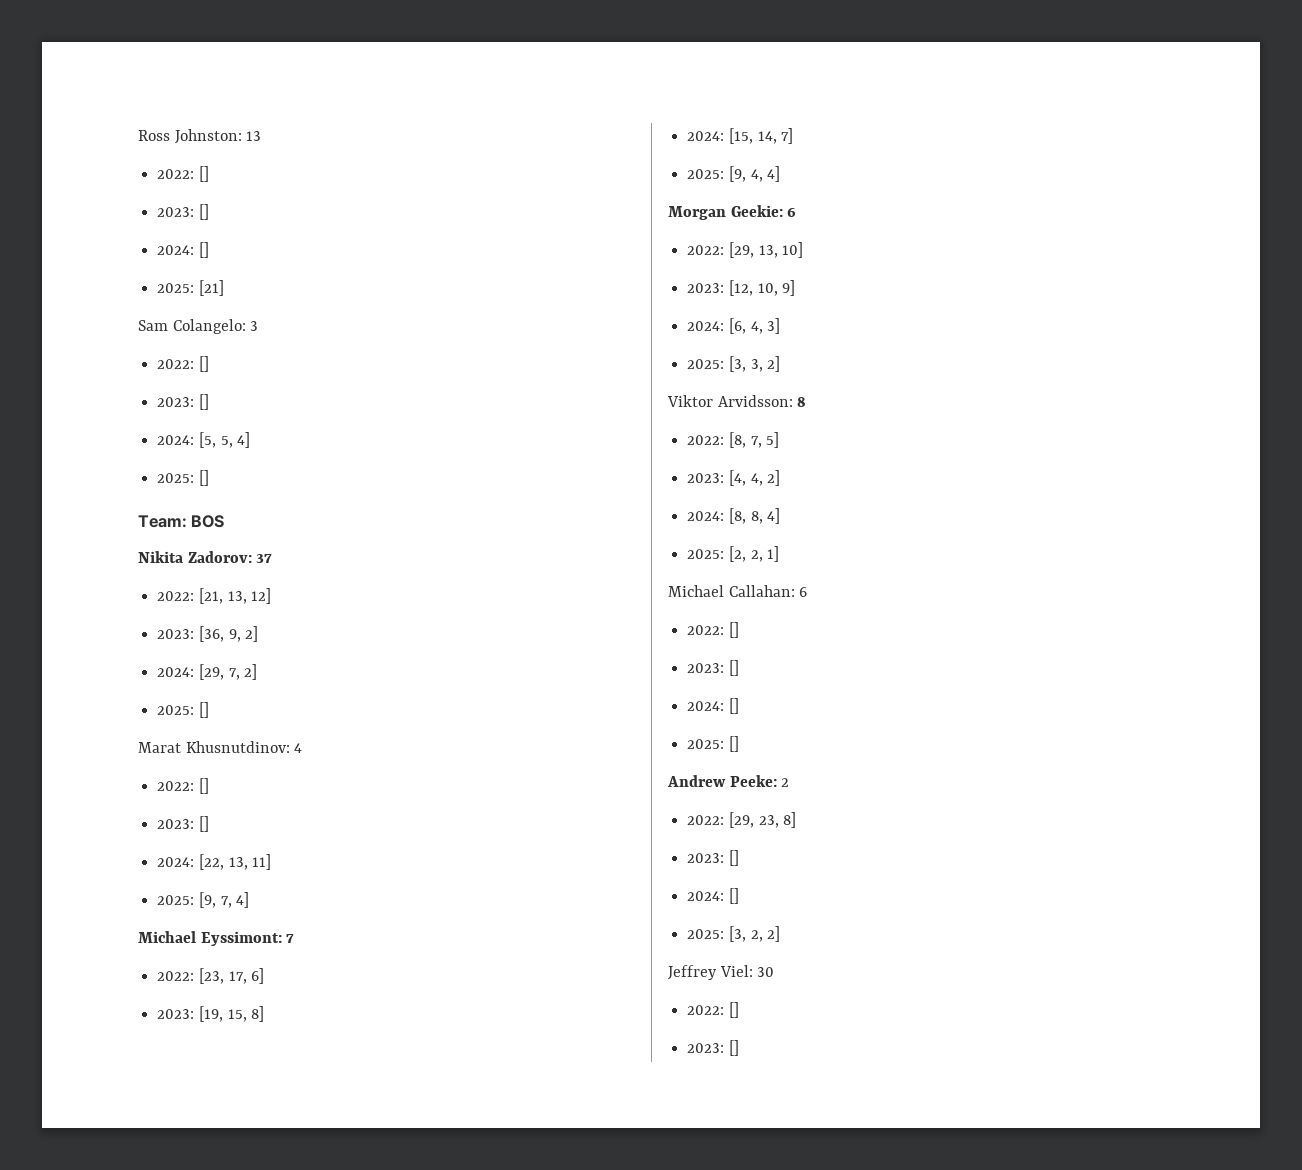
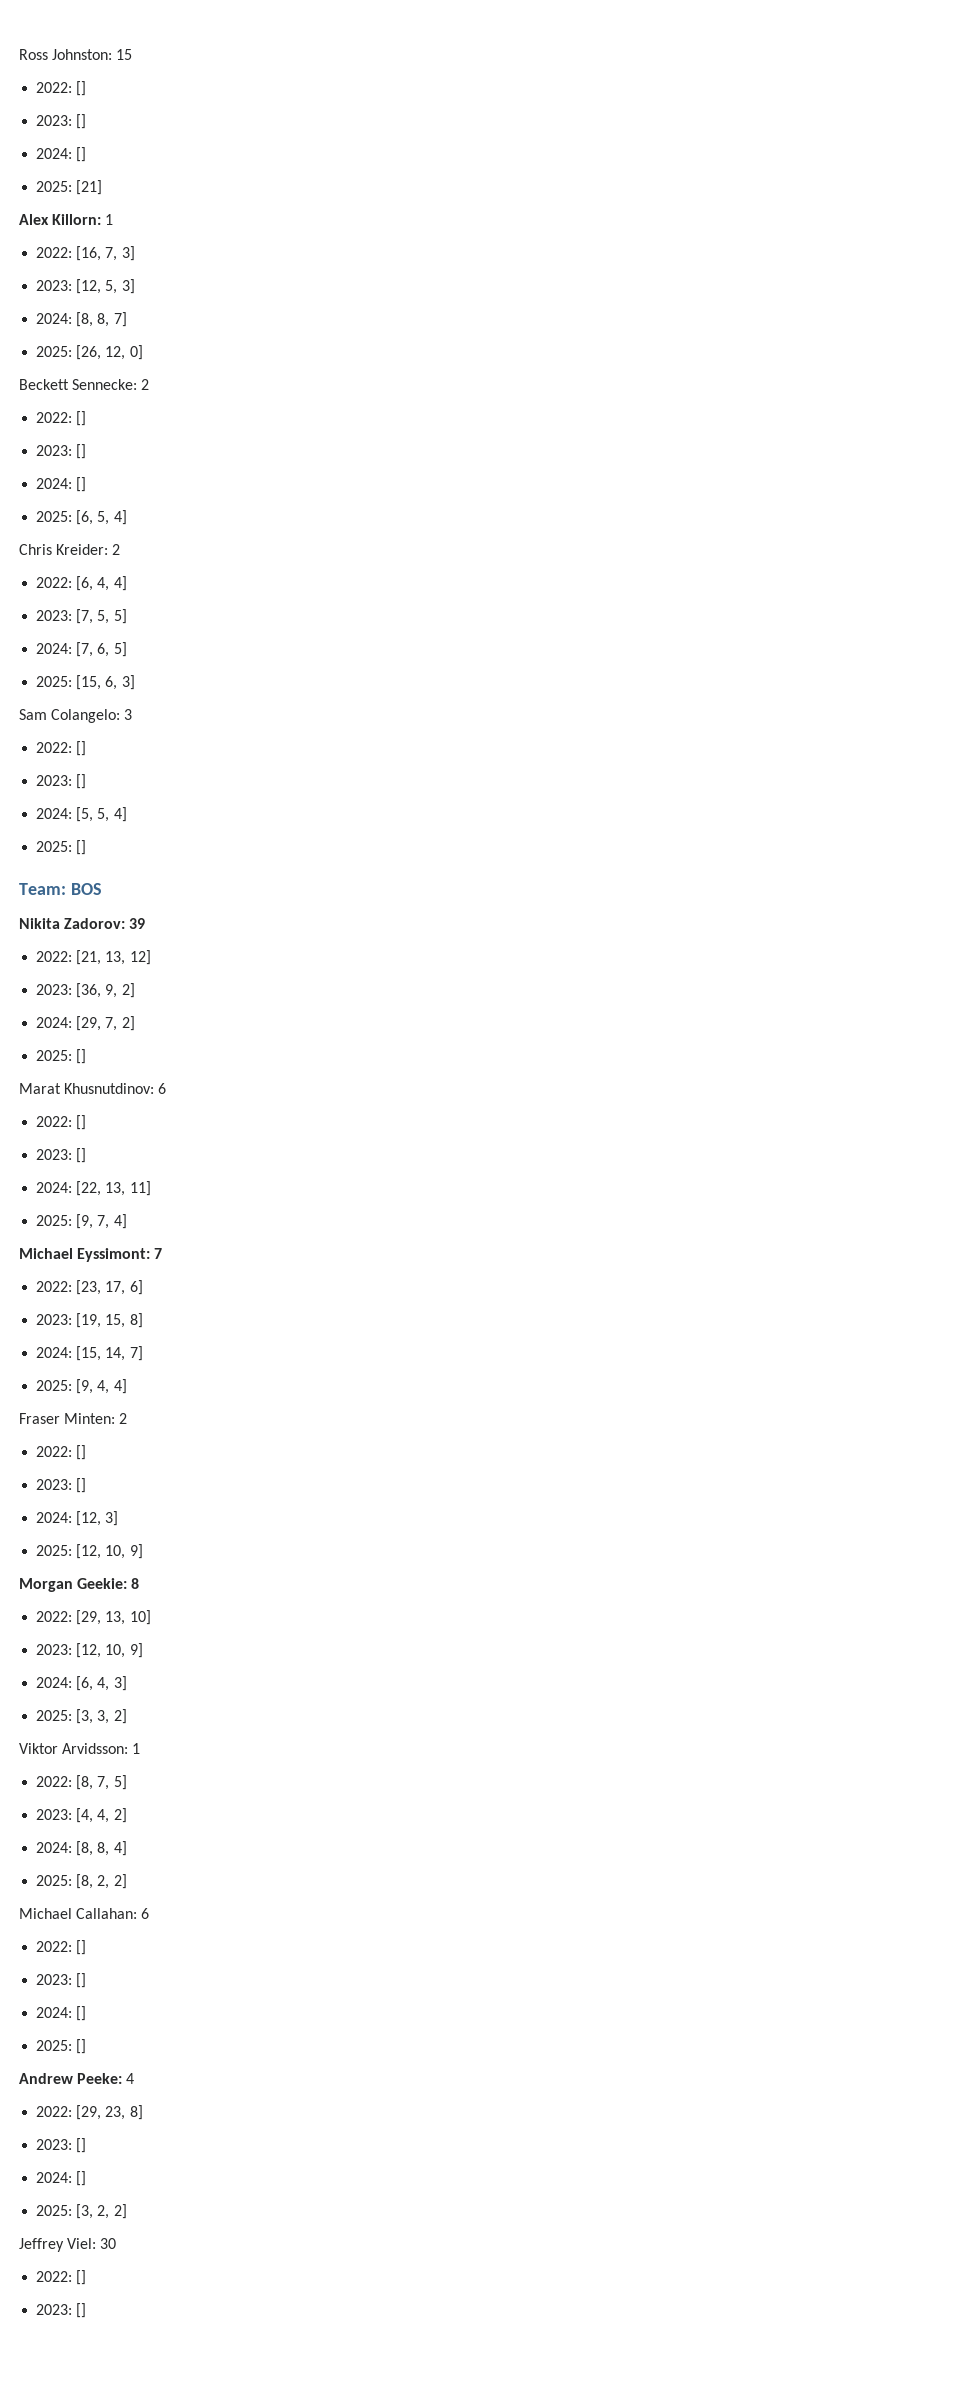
[246,131,262,141] 13 -> [116,49,133,60] 15
(224, 288) none -> [19,214,114,225] [36,246,135,261] [36,279,135,294] [36,312,127,327] [36,345,143,360] [19,379,150,390] [36,411,87,426] [36,444,87,459] [36,477,87,492] [36,510,127,525] [19,544,121,555] [36,576,127,591] [36,609,127,624] [36,642,127,657] [36,675,135,690] // Alex Killorn: 1 // 2022: [16, 7, 3] // 2023: [12, 5, 3] // 2024: [8, 8, 7] // 2025: [26, 12, 0] // Beckett Sennecke: 2 // 2022: [] // 2023: [] // 2024: [] // 2025: [6, 5, 4] // Chris Kreider: 2 // 2022: [6, 4, 4] // 2023: [7, 5, 5] // 2024: [7, 6, 5] // 2025: [15, 6, 3]
[256,554,273,563] 37 -> [129,918,146,929] 39
[294,743,303,753] 4 -> [158,1083,167,1094] 6
(781, 174) none -> [19,1413,128,1424] [36,1445,87,1460] [36,1478,87,1493] [36,1511,119,1526] [36,1544,143,1559] // Fraser Minten: 2 // 2022: [] // 2023: [] // 2024: [12, 3] // 2025: [12, 10, 9]
[787,208,797,217] 6 -> [131,1578,140,1589] 8
[797,397,807,407] 8 -> [132,1743,141,1754] 1
[728,546,780,562] [2, 2, 1] -> [76,1874,127,1889] [8, 2, 2]
[781,778,790,787] 2 -> [126,2073,135,2084] 4

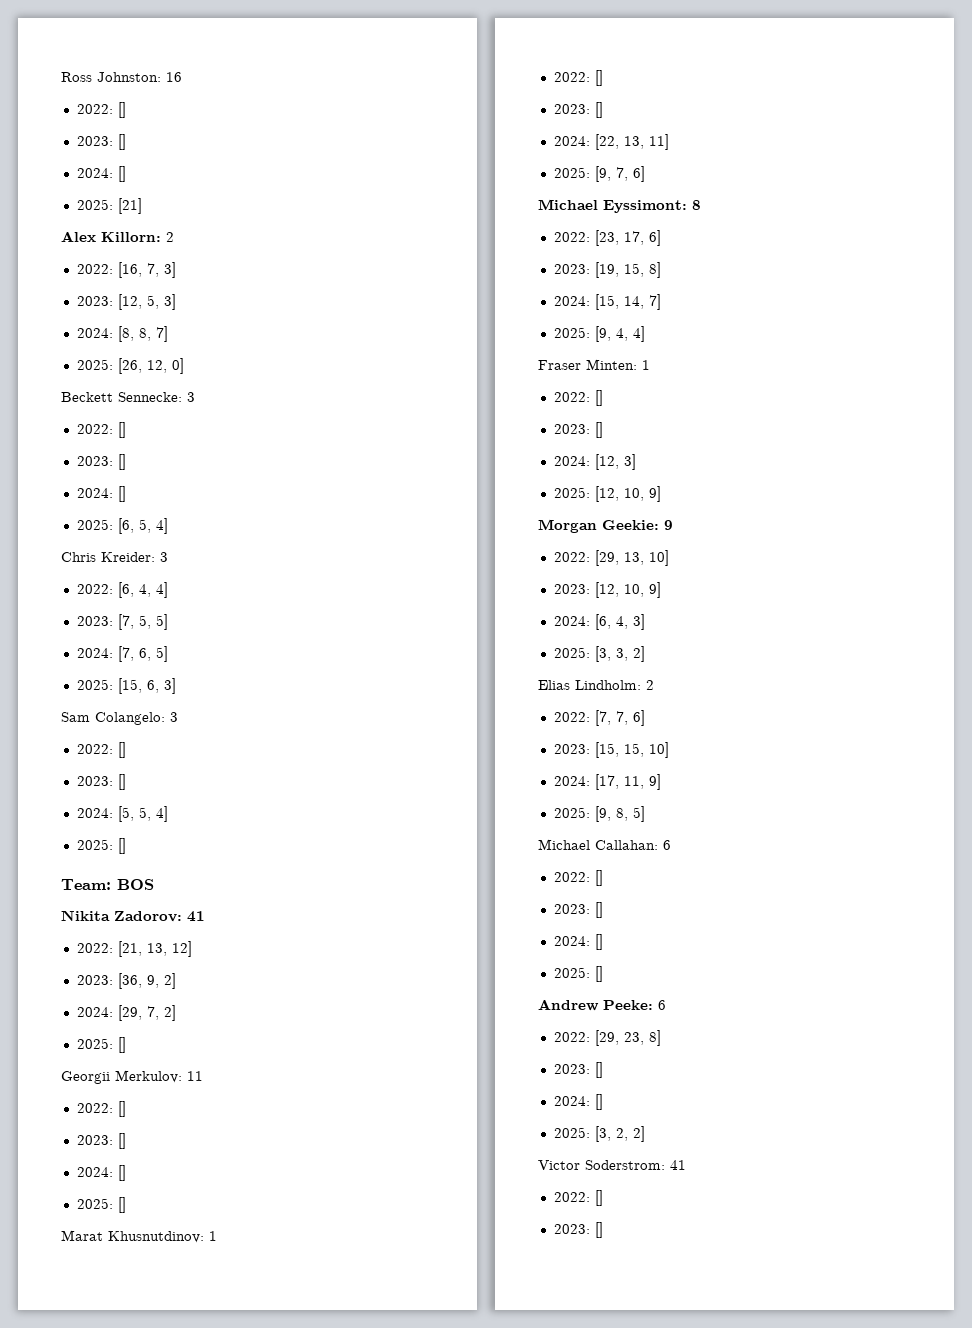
[116,49,133,60] 15 -> [166,72,182,82] 16
[105,214,114,225] 1 -> [166,232,174,242] 2
[141,379,150,390] 2 -> [187,392,195,402] 3
[112,544,121,555] 2 -> [160,552,168,562] 3
[129,918,146,929] 39 -> [187,911,205,922] 41
(87, 1056) none -> [61,1070,203,1084] [76,1101,126,1117] [76,1133,126,1149] [76,1165,126,1181] [76,1197,126,1213] // Georgii Merkulov: 11 // 2022: [] // 2023: [] // 2024: [] // 2025: []
[158,1083,167,1094] 6 -> [209,1231,217,1241] 1
[113,1214,127,1229] 4] -> [632,166,645,182] 6]
[154,1248,163,1259] 7 -> [692,200,701,210] 8
[119,1413,128,1424] 2 -> [642,360,650,370] 1
[131,1578,140,1589] 8 -> [664,520,673,530] 9
[19,1743,141,1754] [36,1775,127,1790] [36,1808,127,1823] [36,1841,127,1856] [36,1874,127,1889] Viktor Arvidsson: 1 // 2022: [8, 7, 5] // 2023: [4, 4, 2] // 2024: [8, 8, 4] // 2025: [8, 2, 2] -> [538,680,654,690] [553,710,645,726] [553,742,669,758] [553,774,661,790] [553,806,645,822] Elias Lindholm: 2 // 2022: [7, 7, 6] // 2023: [15, 15, 10] // 2024: [17, 11, 9] // 2025: [9, 8, 5]
[126,2073,135,2084] 4 -> [658,1000,666,1010] 6
[19,2238,117,2252] Jeffrey Viel: 30 -> [538,1160,686,1170] Victor Soderstrom: 41

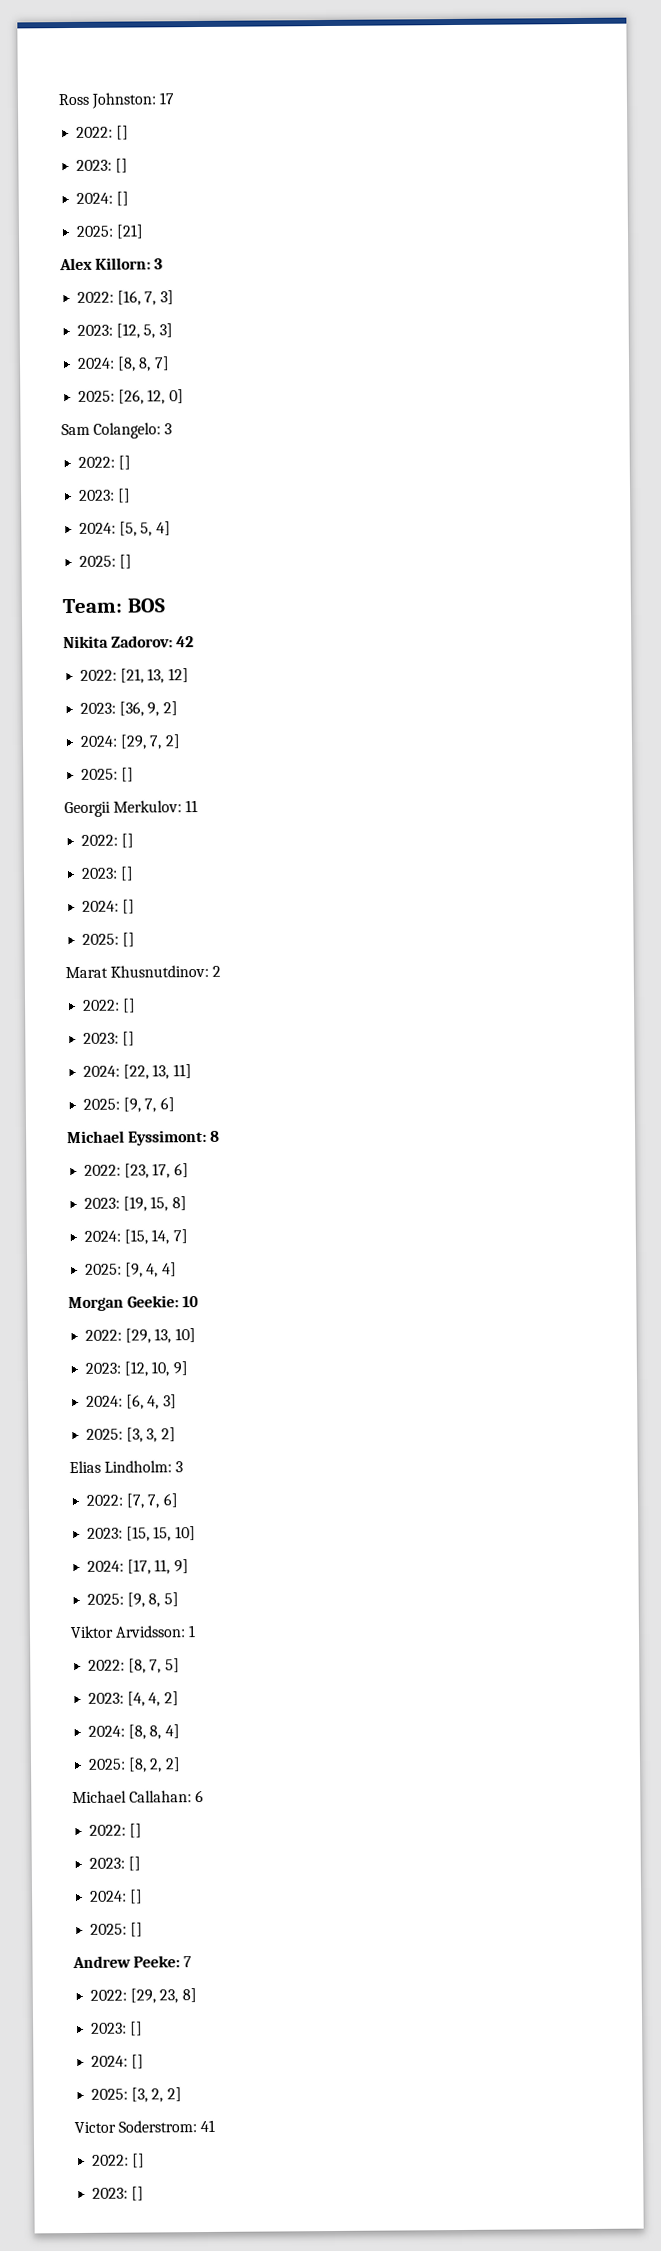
[166,72,182,82] 16 -> [159,92,175,105] 17
[166,232,174,242] 2 -> [154,258,164,270] 3
[61,392,195,402] [76,422,126,438] [76,454,126,470] [76,486,126,502] [76,518,168,534] [61,552,168,562] [76,582,168,598] [76,614,168,630] [76,646,168,662] [76,678,176,694] // Beckett Sennecke: 3 // 2022: [] // 2023: [] // 2024: [] // 2025: [6, 5, 4] // Chris Kreider: 3 // 2022: [6, 4, 4] // 2023: [7, 5, 5] // 2024: [7, 6, 5] // 2025: [15, 6, 3] -> (184, 396) none
[187,911,205,922] 41 -> [176,636,195,648] 42
[209,1231,217,1241] 1 -> [212,965,222,977] 2
[538,359,650,370] [553,390,603,406] [553,422,603,438] [553,454,636,470] [553,486,661,502] // Fraser Minten: 1 // 2022: [] // 2023: [] // 2024: [12, 3] // 2025: [12, 10, 9] -> (177, 1269) none
[664,520,673,530] 9 -> [182,1296,200,1308] 10
[646,680,654,690] 2 -> [175,1461,184,1473] 3
(645, 814) none -> [70,1625,197,1639] [88,1658,180,1674] [88,1691,179,1707] [88,1724,180,1740] [88,1757,181,1773] // Viktor Arvidsson: 1 // 2022: [8, 7, 5] // 2023: [4, 4, 2] // 2024: [8, 8, 4] // 2025: [8, 2, 2]
[658,1000,666,1010] 6 -> [183,1956,193,1968] 7

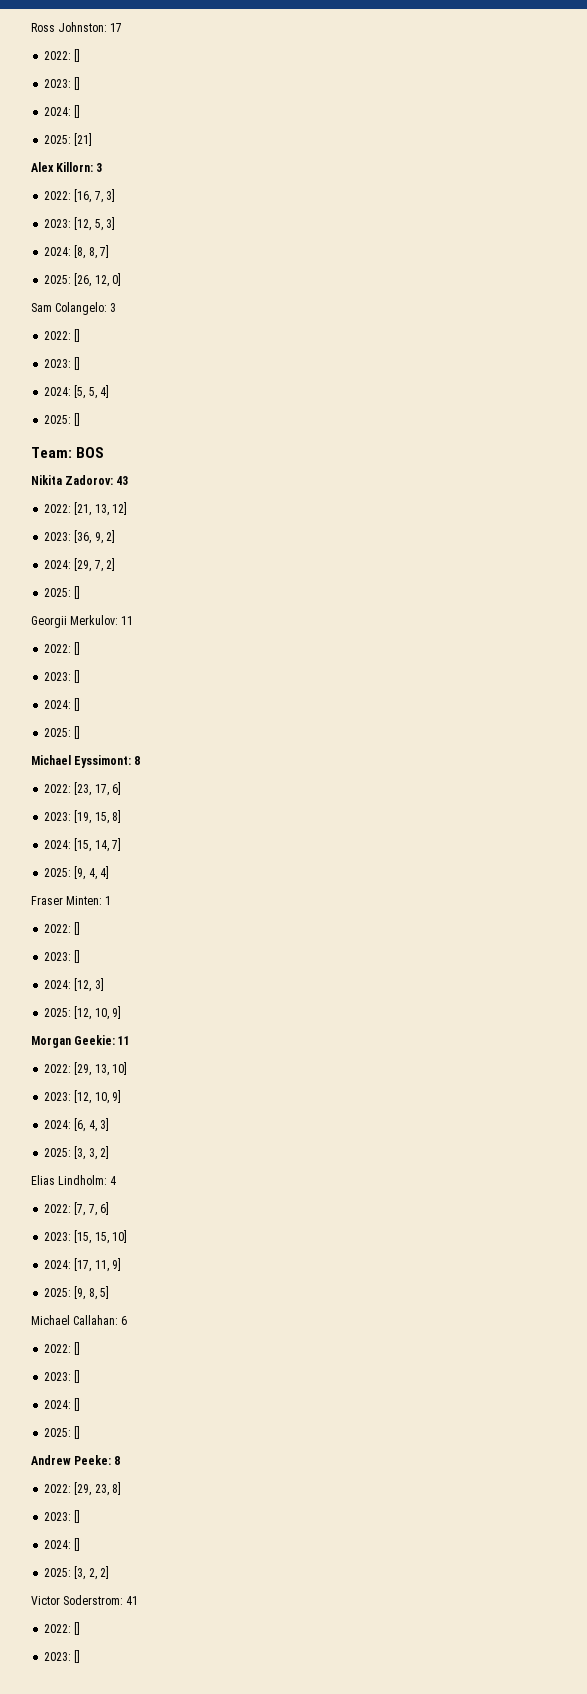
[176,636,195,648] 42 -> [116,476,129,485] 43
[65,964,222,979] [83,998,137,1013] [83,1031,136,1046] [83,1064,192,1080] [83,1097,175,1113] // Marat Khusnutdinov: 2 // 2022: [] // 2023: [] // 2024: [22, 13, 11] // 2025: [9, 7, 6] -> (81, 732) none
(177, 1269) none -> [31,896,112,905] [44,922,81,935] [44,950,81,963] [44,978,104,992] [44,1006,121,1020] // Fraser Minten: 1 // 2022: [] // 2023: [] // 2024: [12, 3] // 2025: [12, 10, 9]
[182,1296,200,1308] 10 -> [118,1036,131,1045] 11
[175,1461,184,1473] 3 -> [110,1176,117,1185] 4
[70,1625,197,1639] [88,1658,180,1674] [88,1691,179,1707] [88,1724,180,1740] [88,1757,181,1773] // Viktor Arvidsson: 1 // 2022: [8, 7, 5] // 2023: [4, 4, 2] // 2024: [8, 8, 4] // 2025: [8, 2, 2] -> (109, 1292) none
[183,1956,193,1968] 7 -> [114,1456,121,1465] 8

